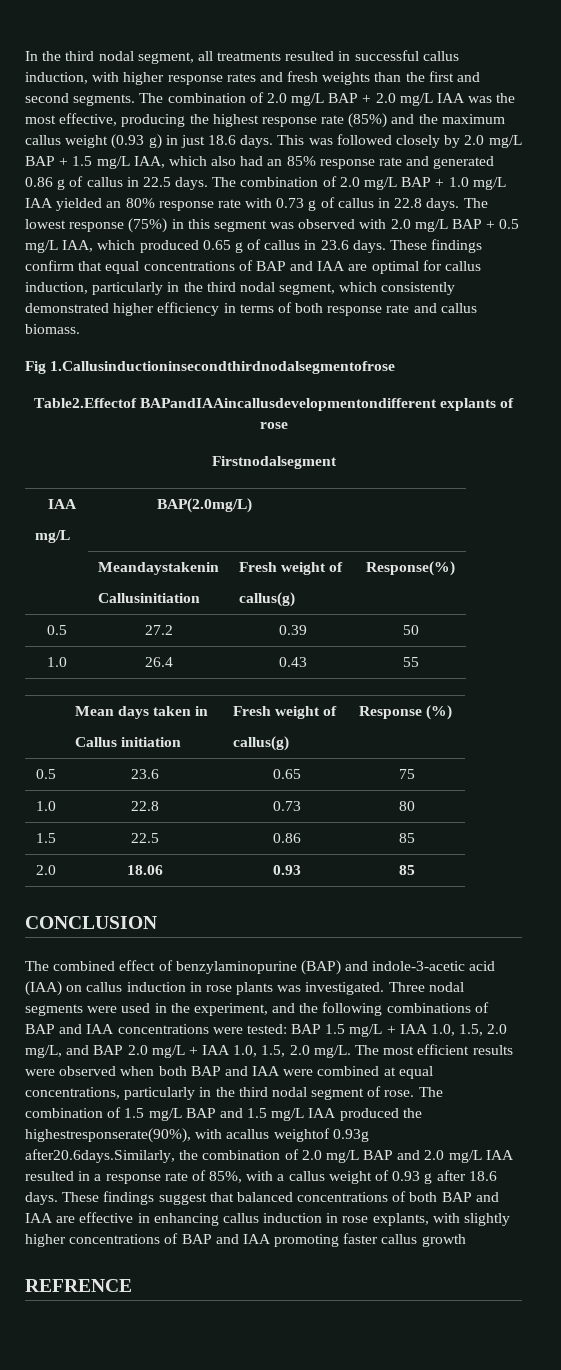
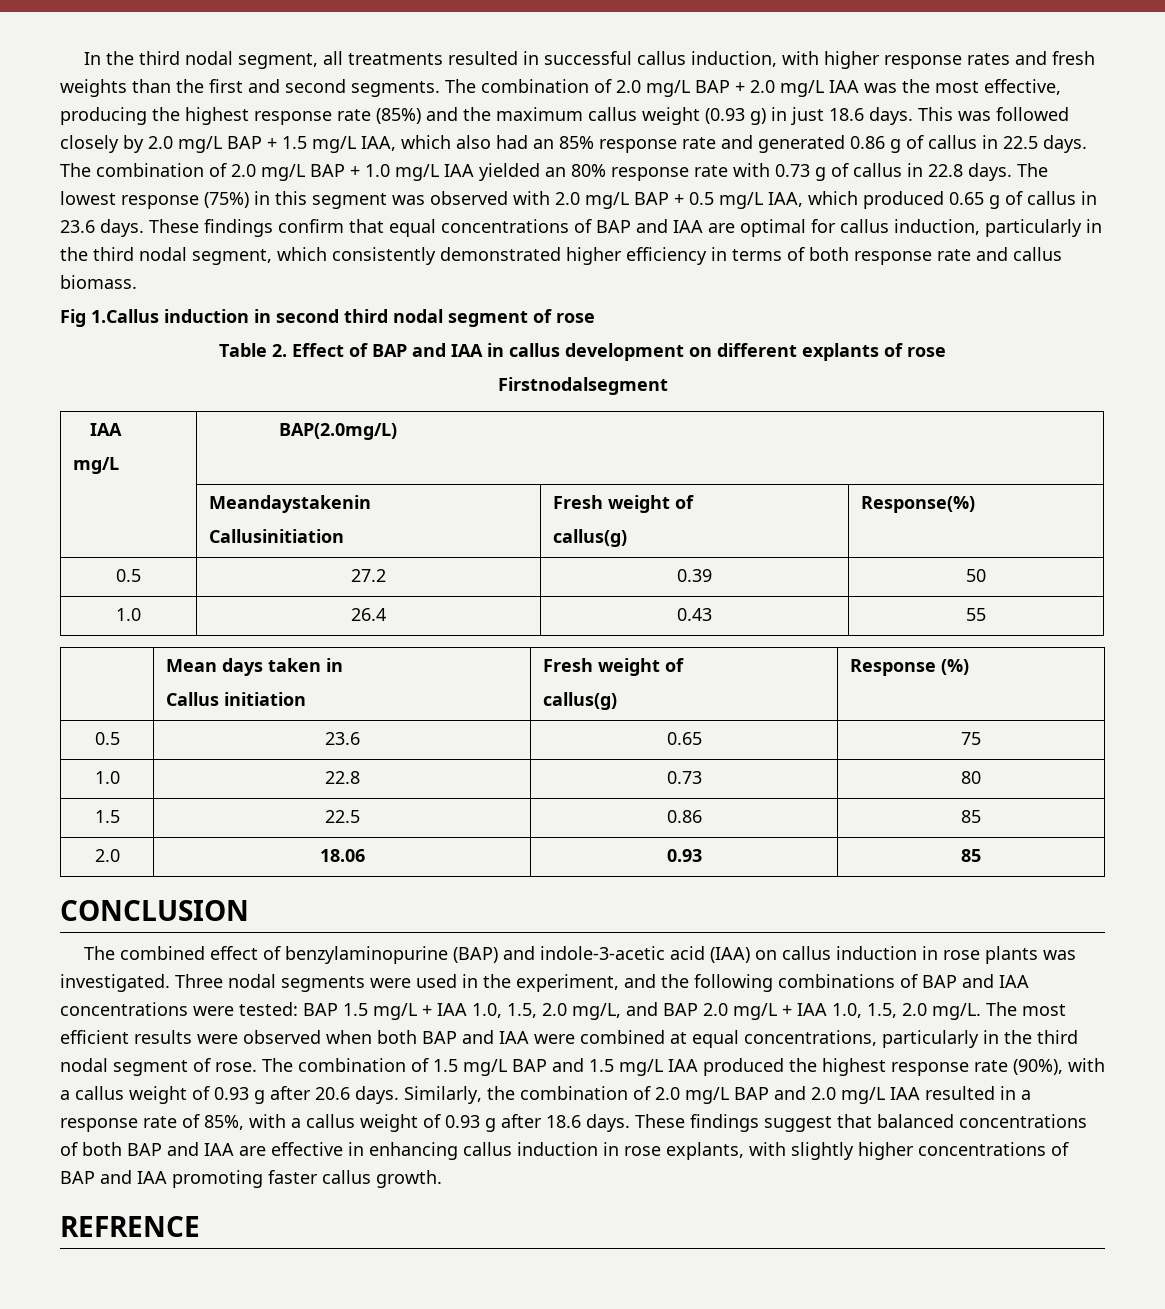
[50,361,396,374] [33,398,437,411] 1.Callusinductioninsecondthirdnodalsegmentofrose // Table2.Effectof BAPandIAAincallusdevelopmentondifferent -> [91,309,595,327] [219,343,797,361] 1.Callus induction in second third nodal segment of rose // Table 2. Effect of BAP and IAA in callus development on different
[25,1128,369,1143] [25,1149,175,1163] highestresponserate(90%), with acallus weightof 0.93g after20.6days.Similarly, -> [822,1058,1105,1076] [60,1086,482,1104] highest response rate (90%), with a callus weight of 0.93 g after 20.6 days. Similarly,
[421,1234,466,1247] growth -> [376,1170,442,1188] growth.

